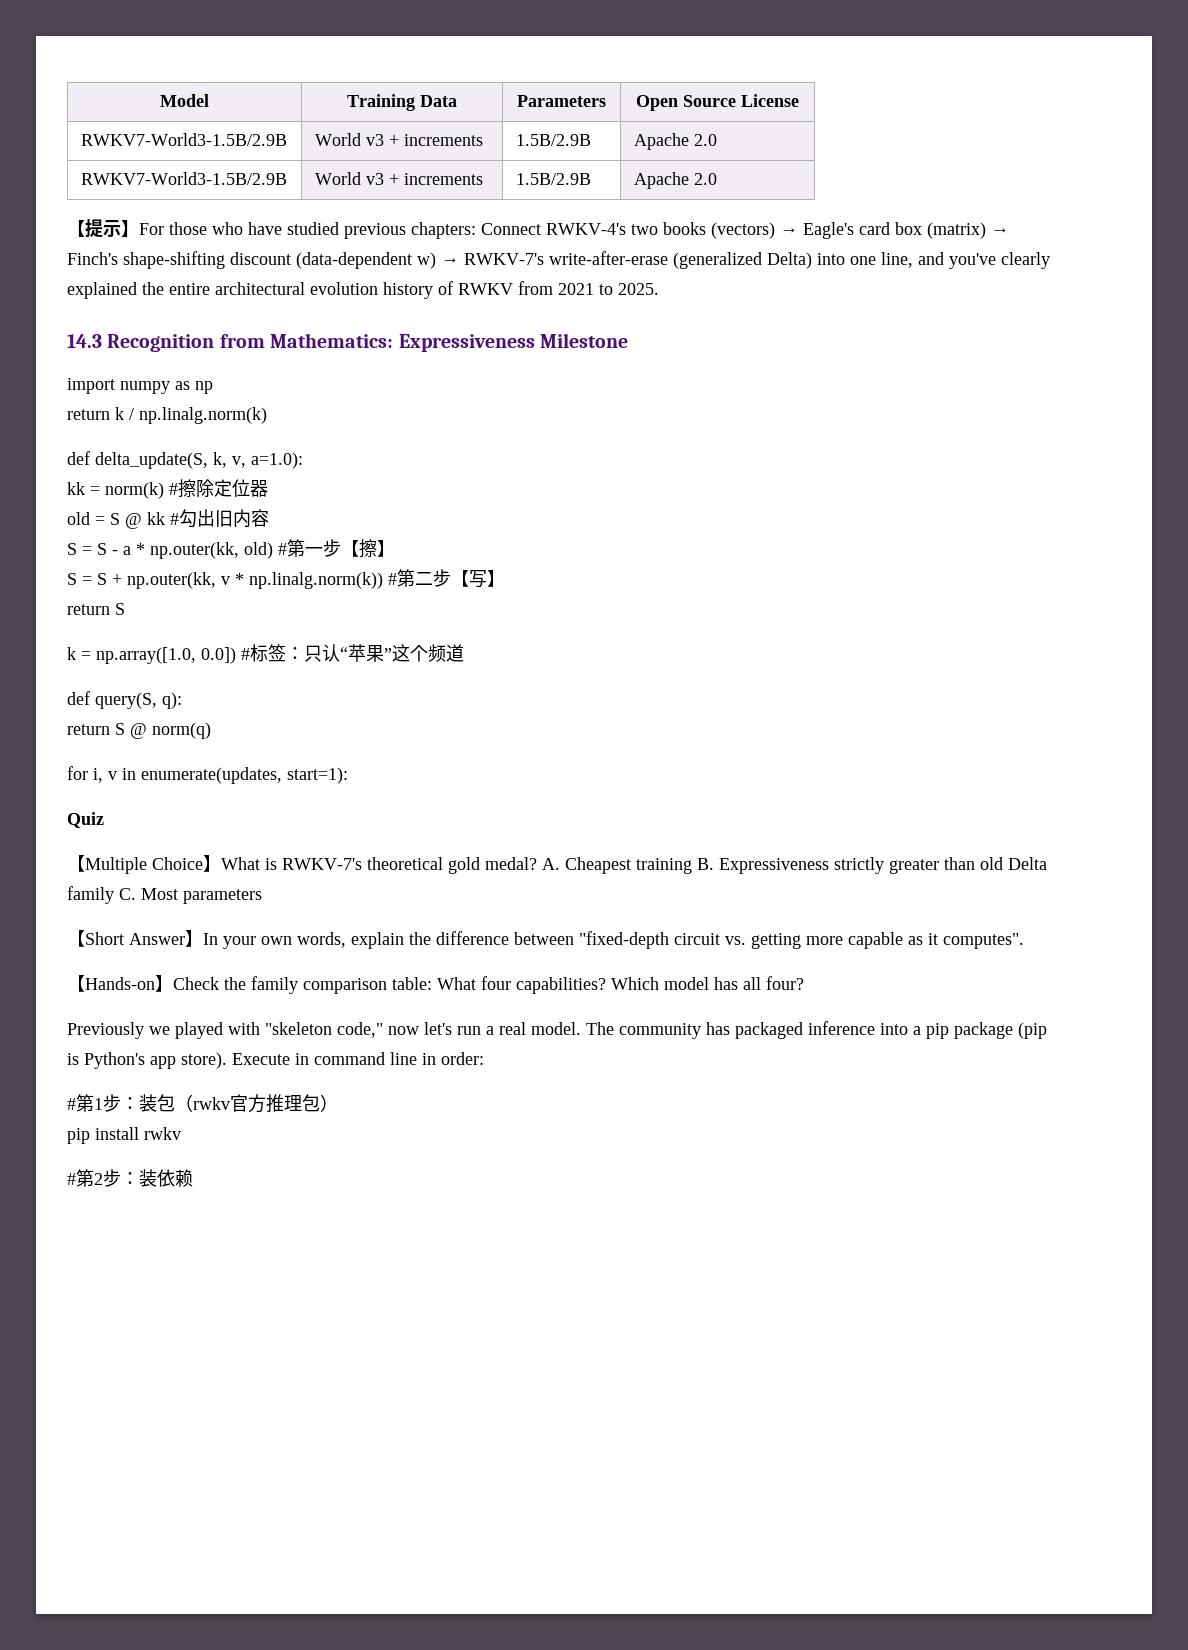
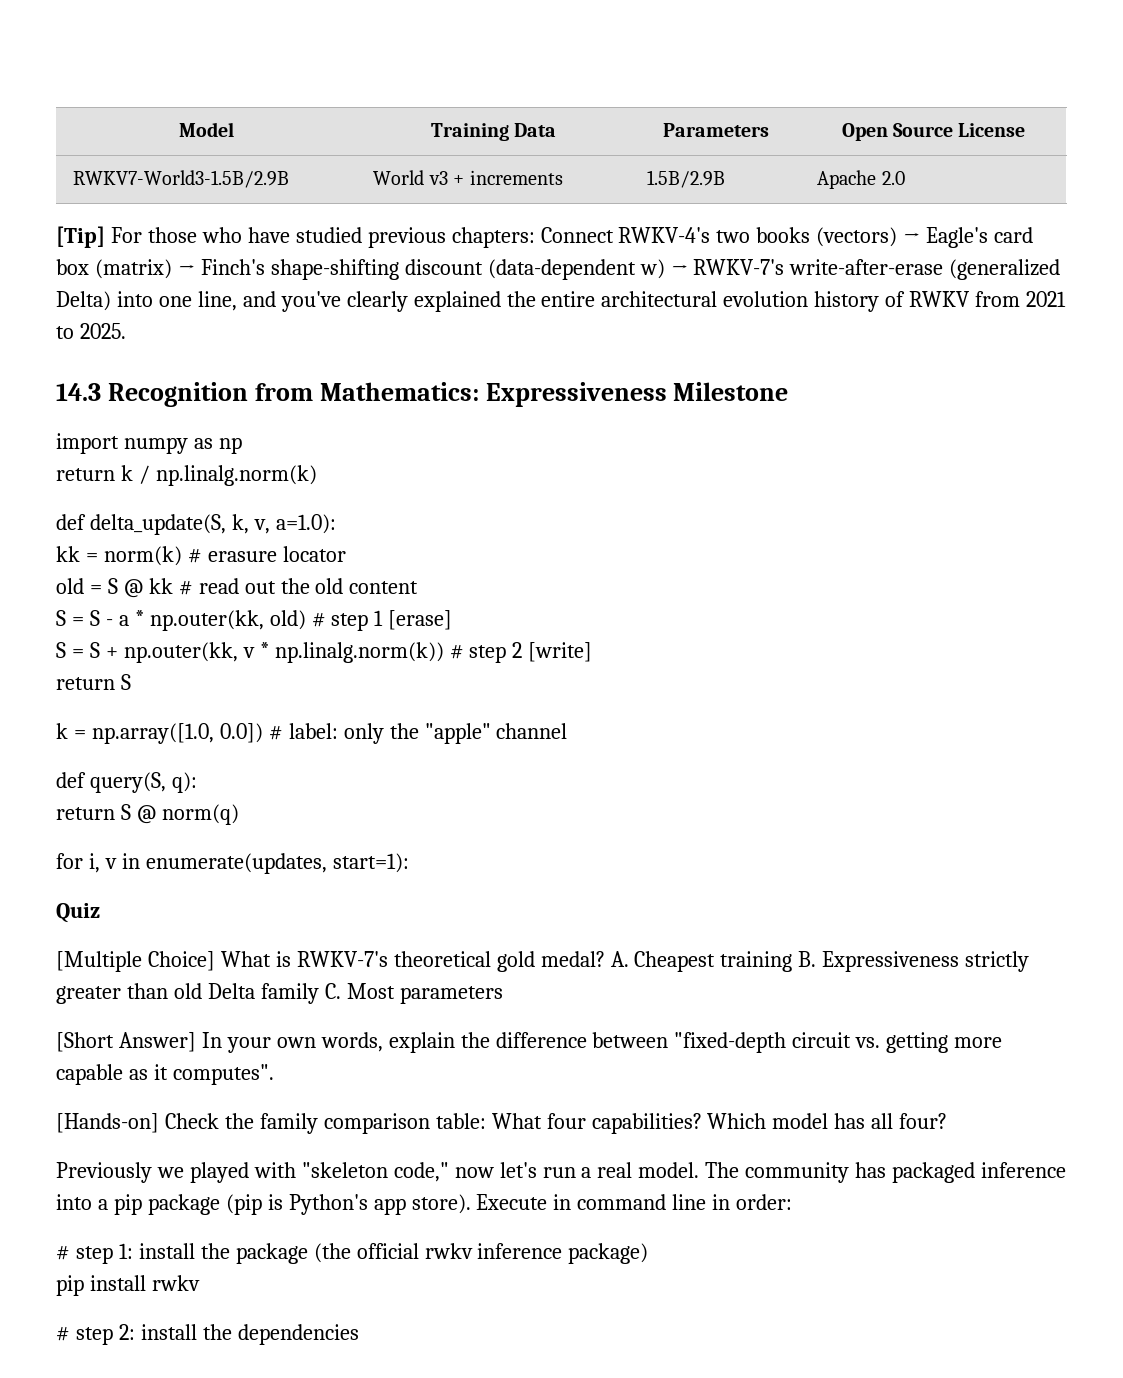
[80,172,287,185] [314,172,483,185] [515,173,591,185] [633,172,717,189] [67,218,139,238] // RWKV7-World3-1.5B/2.9B | World v3 + increments | 1.5B/2.9B | Apache 2.0 // 【提示】 -> [56,226,105,248] // [Tip]
[178,479,268,498] 擦除定位器 -> [207,546,346,562] erasure locator
[179,509,269,528] 勾出旧内容 -> [198,578,419,594] read out the old content
[287,539,395,558] 第一步【擦】 -> [331,610,453,631] step 1 [erase]
[397,569,505,588] 第二步【写】 -> [469,642,593,663] step 2 [write]
[250,644,464,662] 标签：只认“苹果”这个频道 -> [288,723,568,744] label: only the "apple" channel
[67,855,221,874] 【Multiple Choice】 -> [56,951,215,972] [Multiple Choice]
[67,930,203,947] 【Short Answer】 -> [56,1032,196,1052] [Short Answer]
[67,975,173,992] 【Hands-on】 -> [56,1113,159,1133] [Hands-on]
[76,1094,338,1113] 第1步：装包（rwkv官方推理包） -> [75,1243,649,1264] step 1: install the package (the official rwkv inference package)
[76,1169,193,1187] 第2步：装依赖 -> [75,1324,359,1345] step 2: install the dependencies

